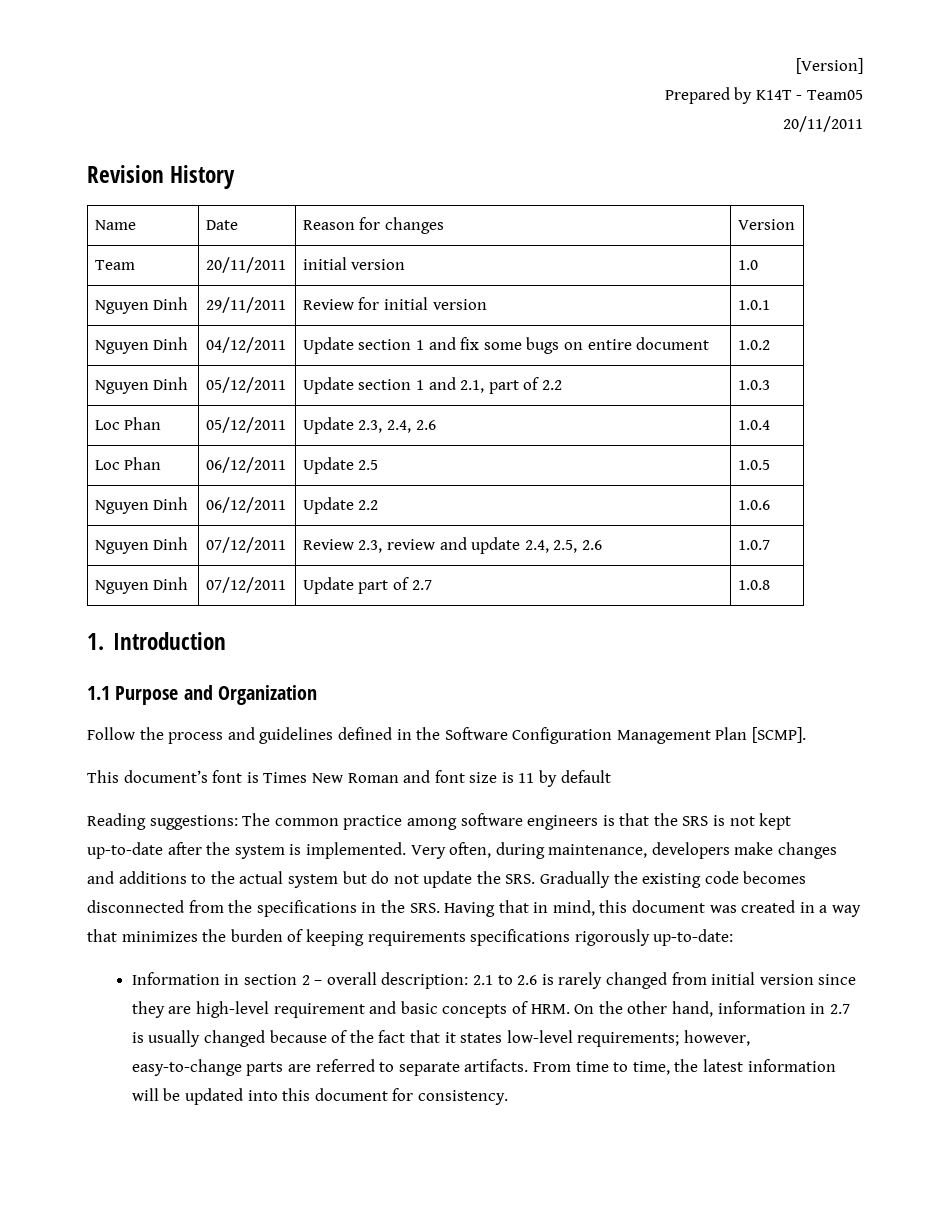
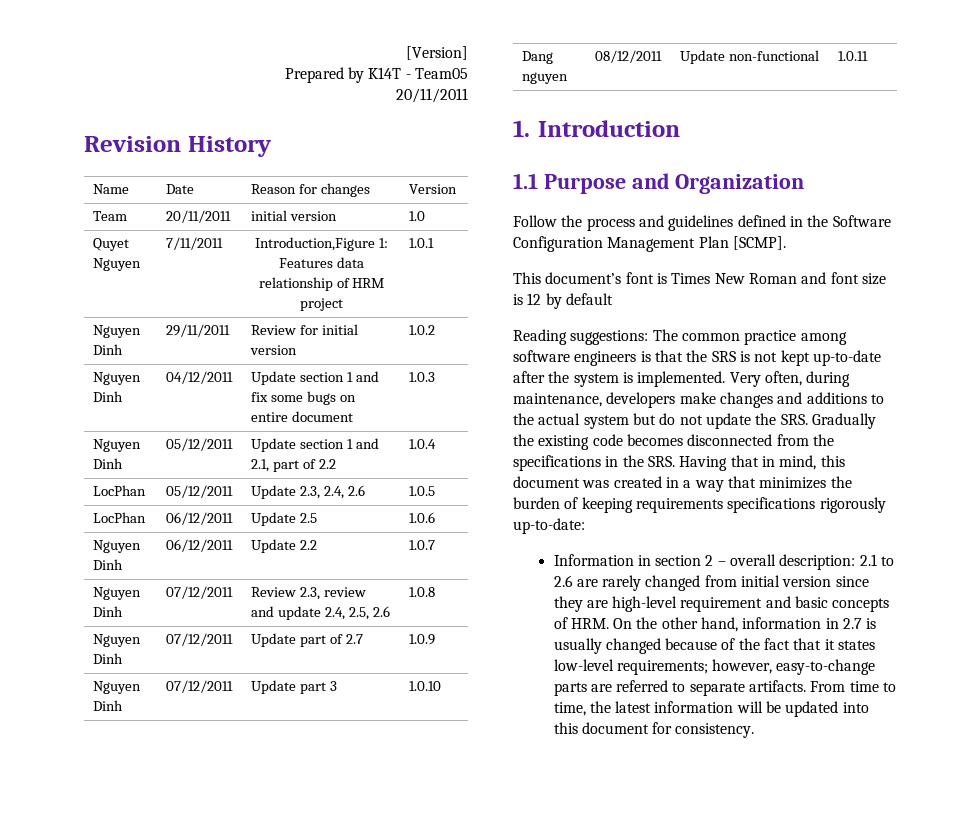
(758, 265) none -> [93,238,130,251] [93,258,142,271] [166,237,224,250] [255,237,388,251] [279,257,364,268] [258,277,385,291] [300,298,343,311] [409,238,435,248] // Quyet Nguyen | 7/11/2011 | Introduction,Figure 1: Features data relationship of HRM project | 1.0.1
[737,300,770,310] 1.0.1 -> [409,325,436,335] 1.0.2
[737,340,770,350] 1.0.2 -> [409,372,436,382] 1.0.3
[737,380,770,390] [94,417,162,430] 1.0.3 // Loc Phan -> [409,439,437,449] [93,485,147,496] 1.0.4 // LocPhan
[737,420,770,430] [94,457,162,470] 1.0.4 // Loc Phan -> [409,486,436,496] [93,512,147,523] 1.0.5 // LocPhan
[737,460,770,470] 1.0.5 -> [409,512,436,523] 1.0.6
[737,500,770,510] 1.0.6 -> [409,540,436,550] 1.0.7
[737,540,770,550] 1.0.7 -> [409,587,436,597] 1.0.8
[737,580,770,590] 1.0.8 -> [409,634,436,645] [93,681,142,694] [93,700,124,711] [166,680,234,693] [251,680,337,694] [409,681,442,691] [522,51,554,64] [522,72,569,84] [595,50,663,63] [680,50,820,64] [838,51,869,61] 1.0.9 // Nguyen Dinh | 07/12/2011 | Update part 3 | 1.0.10 // Dang nguyen | 08/12/2011 | Update non-functional | 1.0.11
[518,773,535,783] 11 -> [527,293,542,305] 12
[541,974,554,985] is -> [576,579,598,587] are

